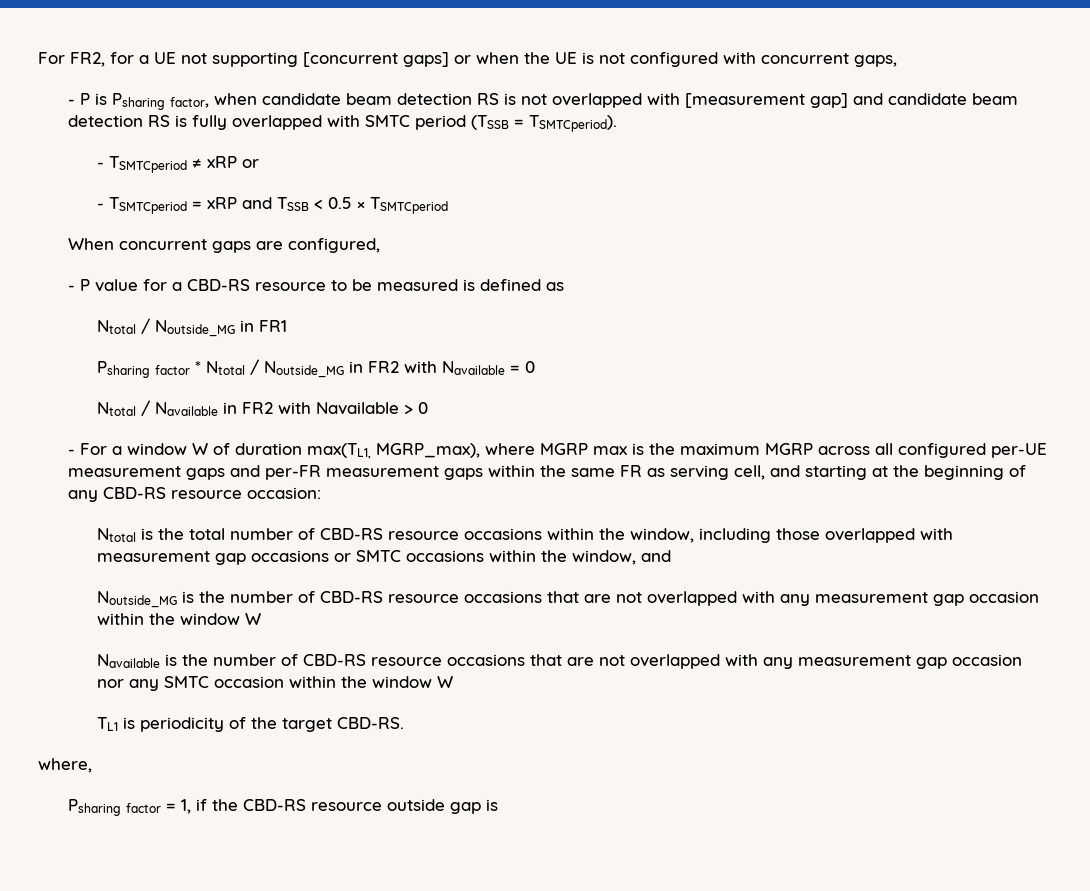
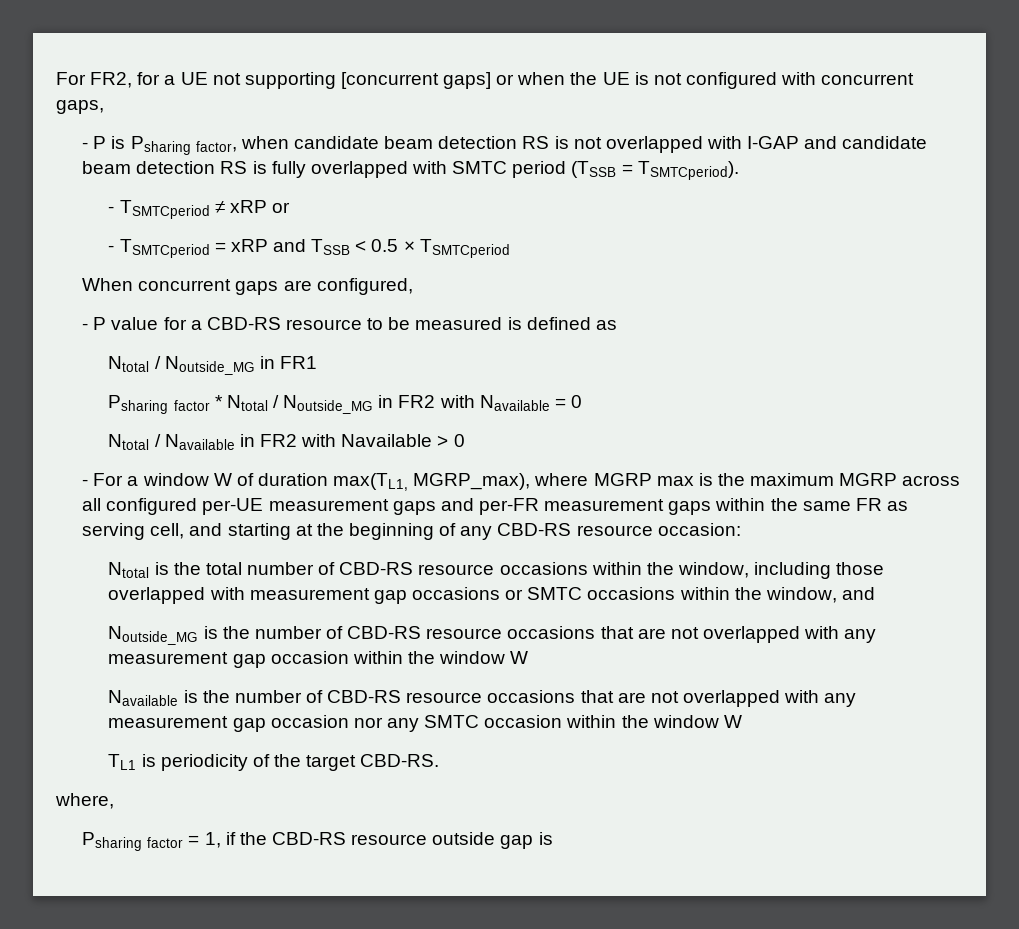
[684,93,848,108] [measurement gap] -> [747,136,800,149] I-GAP

